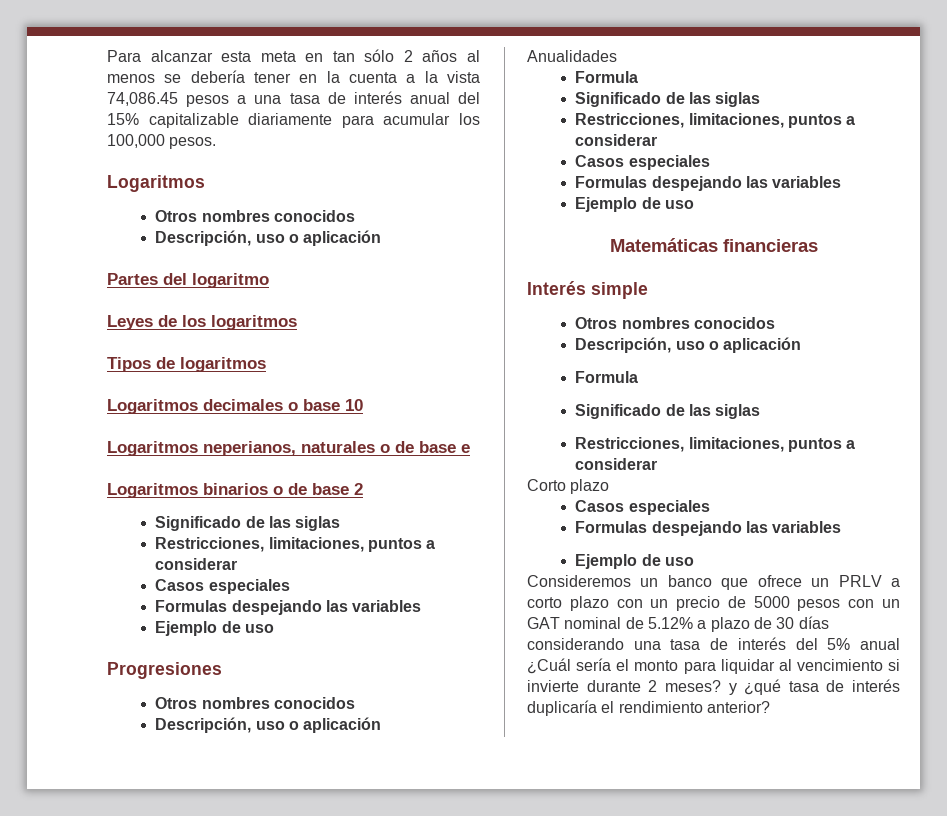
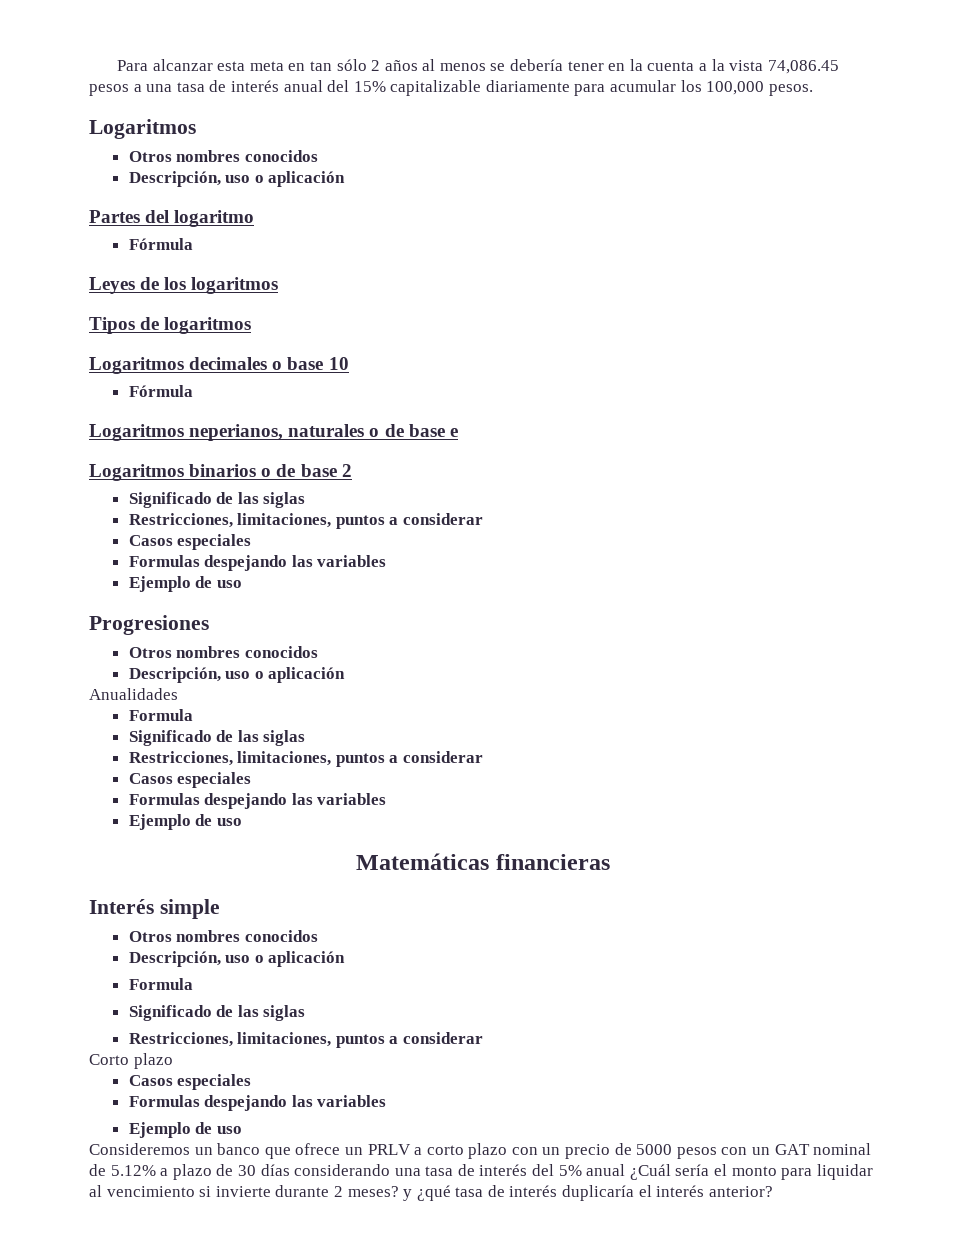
(269, 280) none -> [128,238,193,250] // Fórmula
(363, 405) none -> [128,385,193,397] // Fórmula
[618,701,703,713] rendimiento -> [656,1185,705,1197] interés

